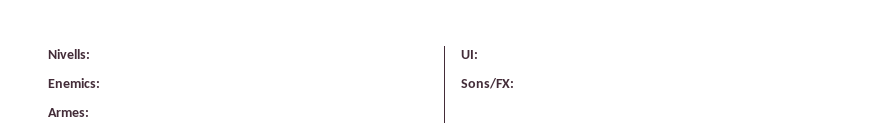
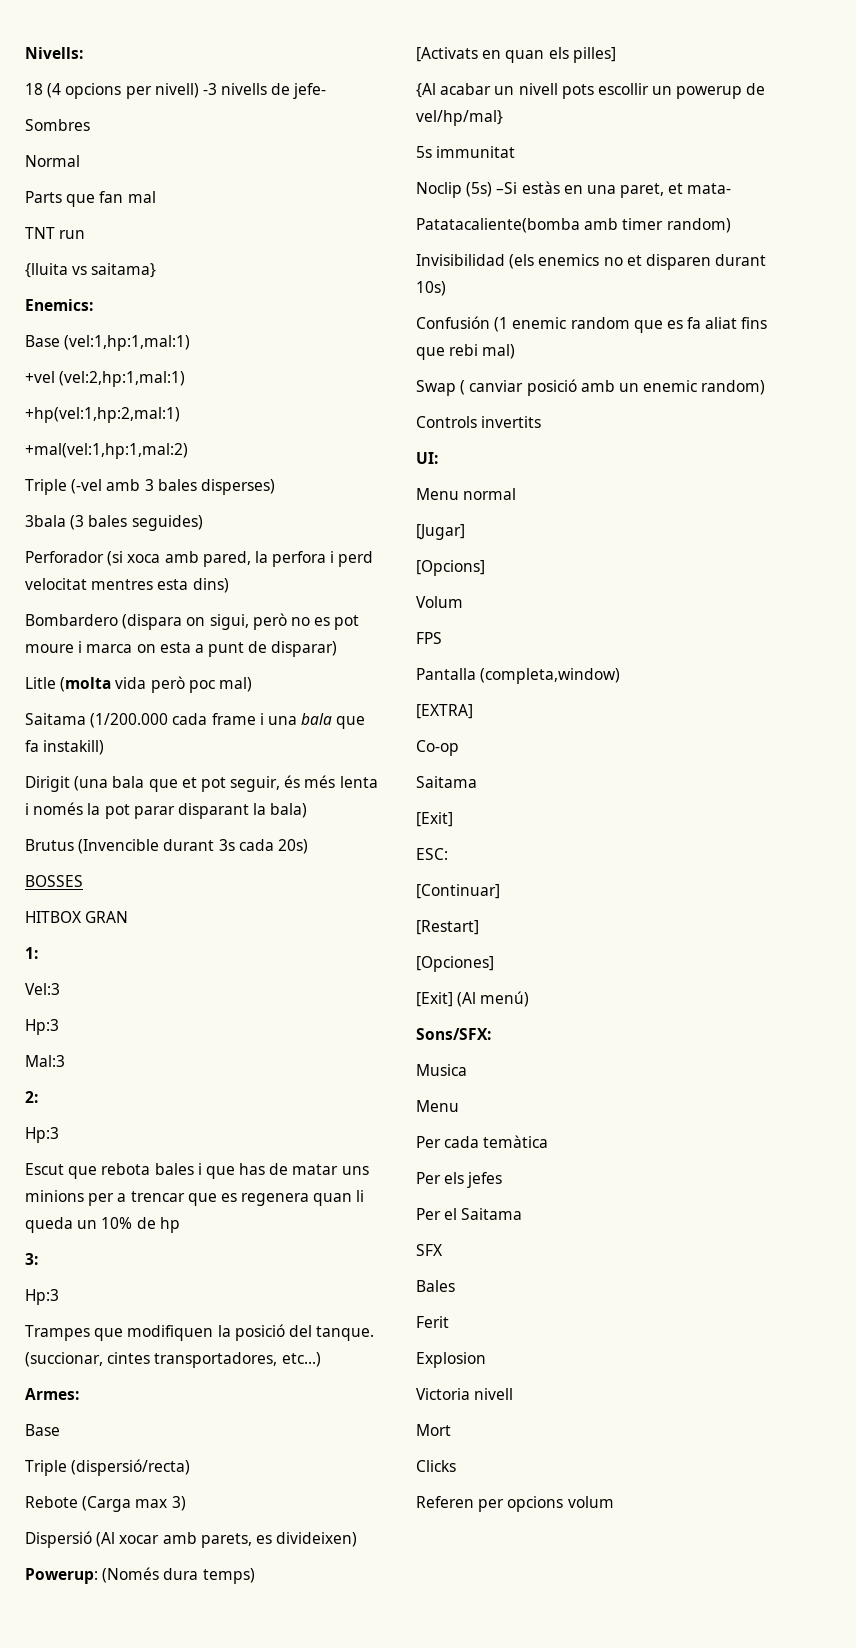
[48,78,100,88] [48,108,89,117] [461,50,478,59] [461,78,514,89] Enemics: // Armes: // UI: // Sons/FX: -> [25,83,327,99] [25,119,90,131] [25,155,80,167] [25,191,156,207] [25,227,86,239] [25,263,157,278] [25,299,93,311] [25,335,191,351] [25,371,186,387] [25,407,180,423] [25,443,188,459] [25,479,275,495] [25,515,203,531] [25,551,374,567] [25,578,229,593] [25,613,360,630] [25,641,338,657] [25,676,252,693] [25,713,366,729] [25,740,105,755] [25,775,378,792] [25,802,308,819] [25,839,308,854] [25,875,83,887] [25,911,129,923] [25,947,38,959] [25,983,60,995] [25,1019,59,1035] [25,1055,65,1067] [25,1091,38,1103] [25,1127,59,1143] [25,1163,369,1179] [25,1190,365,1206] [25,1217,180,1233] [25,1253,38,1265] [25,1289,59,1305] [25,1324,375,1341] [25,1352,321,1368] [25,1388,79,1400] [25,1424,60,1436] [25,1459,191,1476] [25,1496,186,1512] [25,1531,358,1548] [25,1567,255,1584] [416,47,616,63] [416,83,766,99] [416,110,503,126] [416,146,516,158] [416,181,732,198] [416,218,731,233] [416,254,767,270] [416,281,446,296] [416,316,768,333] [416,344,516,360] [416,379,766,396] [416,416,542,428] [416,452,438,464] [416,488,517,500] [416,524,465,540] [416,560,485,576] [416,596,463,608] [416,632,442,644] [416,668,621,684] [416,704,473,719] [416,740,459,756] [416,776,477,788] [416,812,453,827] [416,848,448,860] [416,884,500,899] [416,920,479,935] [416,956,494,972] [416,991,530,1007] [416,1028,491,1040] [416,1064,467,1076] [416,1100,459,1112] [416,1135,549,1148] [416,1172,503,1188] [416,1208,523,1220] [416,1244,443,1256] [416,1280,455,1292] [416,1316,449,1328] [416,1352,486,1368] [416,1388,514,1400] [416,1424,451,1436] [416,1460,456,1472] [416,1496,614,1512] 18 (4 opcions per nivell) -3 nivells de jefe- // Sombres // Normal // Parts que fan mal // TNT run // {lluita vs saitama} // Enemics: // Base (vel:1,hp:1,mal:1) // +vel (vel:2,hp:1,mal:1) // +hp(vel:1,hp:2,mal:1) // +mal(vel:1,hp:1,mal:2) // Triple (-vel amb 3 bales disperses) // 3bala (3 bales seguides) // Perforador (si xoca amb pared, la perfora i perd velocitat mentres esta dins) // Bombardero (dispara on sigui, però no es pot moure i marca on esta a punt de disparar) // Litle (molta vida però poc mal) // Saitama (1/200.000 cada frame i una bala que fa instakill) // Dirigit (una bala que et pot seguir, és més lenta i només la pot parar disparant la bala) // Brutus (Invencible durant 3s cada 20s) // BOSSES // HITBOX GRAN // 1: // Vel:3 // Hp:3 // Mal:3 // 2: // Hp:3 // Escut que rebota bales i que has de matar uns minions per a trencar que es regenera quan li queda un 10% de hp // 3: // Hp:3 // Trampes que modifiquen la posició del tanque. (succionar, cintes transportadores, etc...) // Armes: // Base // Triple (dispersió/recta) // Rebote (Carga max 3) // Dispersió (Al xocar amb parets, es divideixen) // Powerup: (Només dura temps) // [Activats en quan els pilles] // {Al acabar un nivell pots escollir un powerup de vel/hp/mal} // 5s immunitat // Noclip (5s) –Si estàs en una paret, et mata- // Patatacaliente(bomba amb timer random) // Invisibilidad (els enemics no et disparen durant 10s) // Confusión (1 enemic random que es fa aliat fins que rebi mal) // Swap ( canviar posició amb un enemic random) // Controls invertits // UI: // Menu normal // [Jugar] // [Opcions] // Volum // FPS // Pantalla (completa,window) // [EXTRA] // Co-op // Saitama // [Exit] // ESC: // [Continuar] // [Restart] // [Opciones] // [Exit] (Al menú) // Sons/SFX: // Musica // Menu // Per cada temàtica // Per els jefes // Per el Saitama // SFX // Bales // Ferit // Explosion // Victoria nivell // Mort // Clicks // Referen per opcions volum

